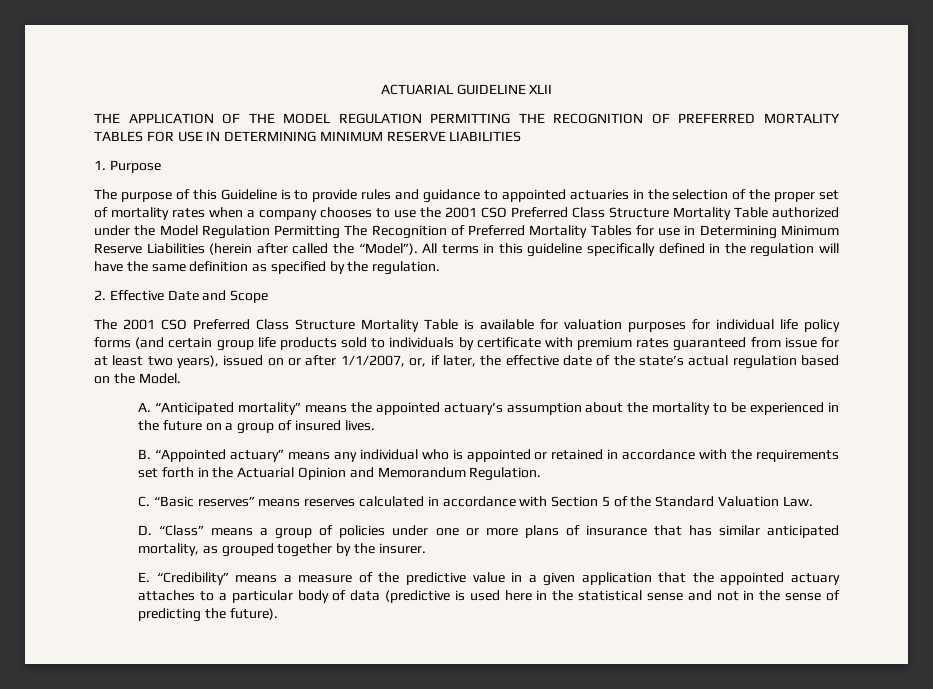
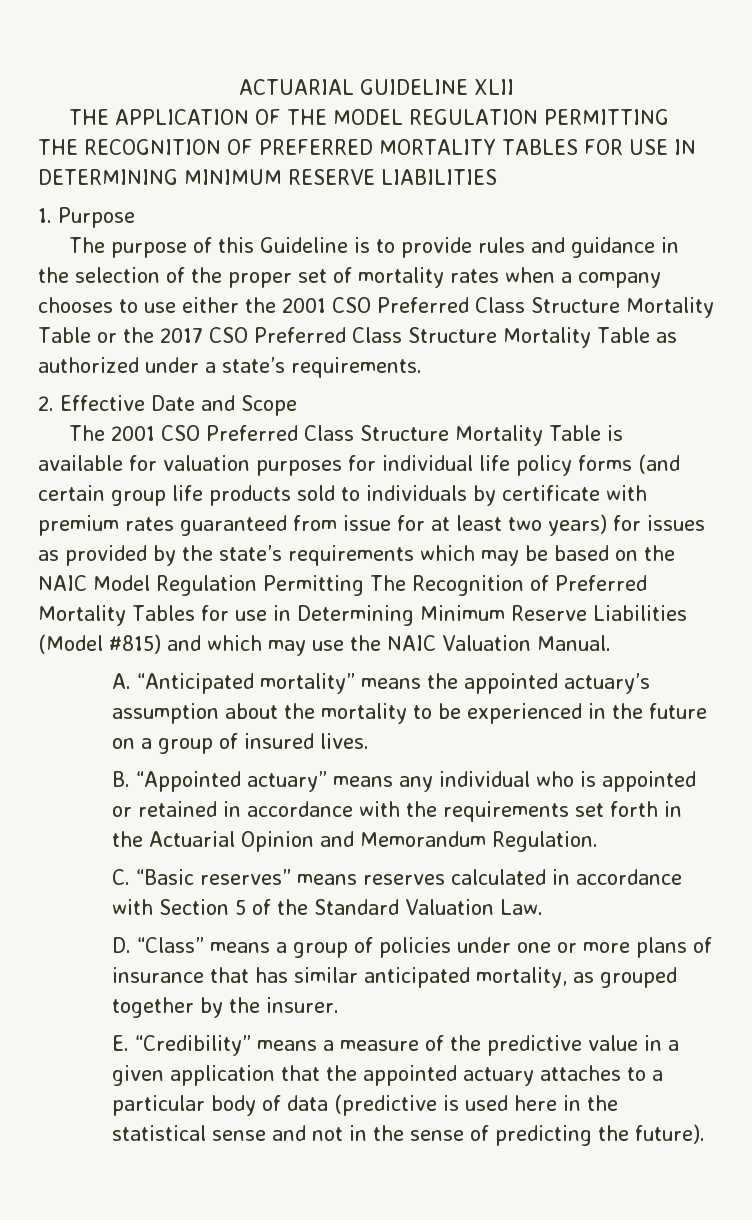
[483,189,629,202] to appointed actuaries -> (655, 247) none
(416, 214) none -> [182,297,239,313] either
[772,207,839,218] [94,225,839,239] [94,243,840,257] [94,261,441,275] authorized under the Model Regulation Permitting The Recognition of Preferred Mortality Tables for use in Determining Minimum Reserve Liabilities (herein after called the “Model”). All terms in this guideline specifically defined in the regulation will have the same definition as specified by the regulation. -> [96,327,677,348] [38,357,422,378] or the 2017 CSO Preferred Class Structure Mortality Table as authorized under a state’s requirements.
[177,355,840,369] [94,373,181,384] years), issued on or after 1/1/2007, or, if later, the effective date of the state’s actual regulation based on the Model. -> [548,514,705,536] [38,545,675,566] [38,575,647,596] [38,605,687,626] [38,634,611,656] years) for issues as provided by the state’s requirements which may be based on the NAIC Model Regulation Permitting The Recognition of Preferred Mortality Tables for use in Determining Minimum Reserve Liabilities (Model #815) and which may use the NAIC Valuation Manual.

